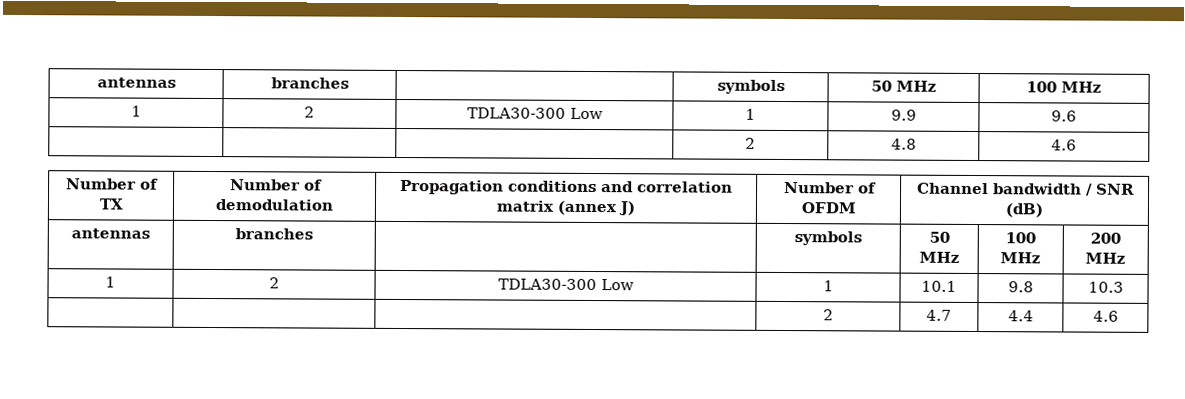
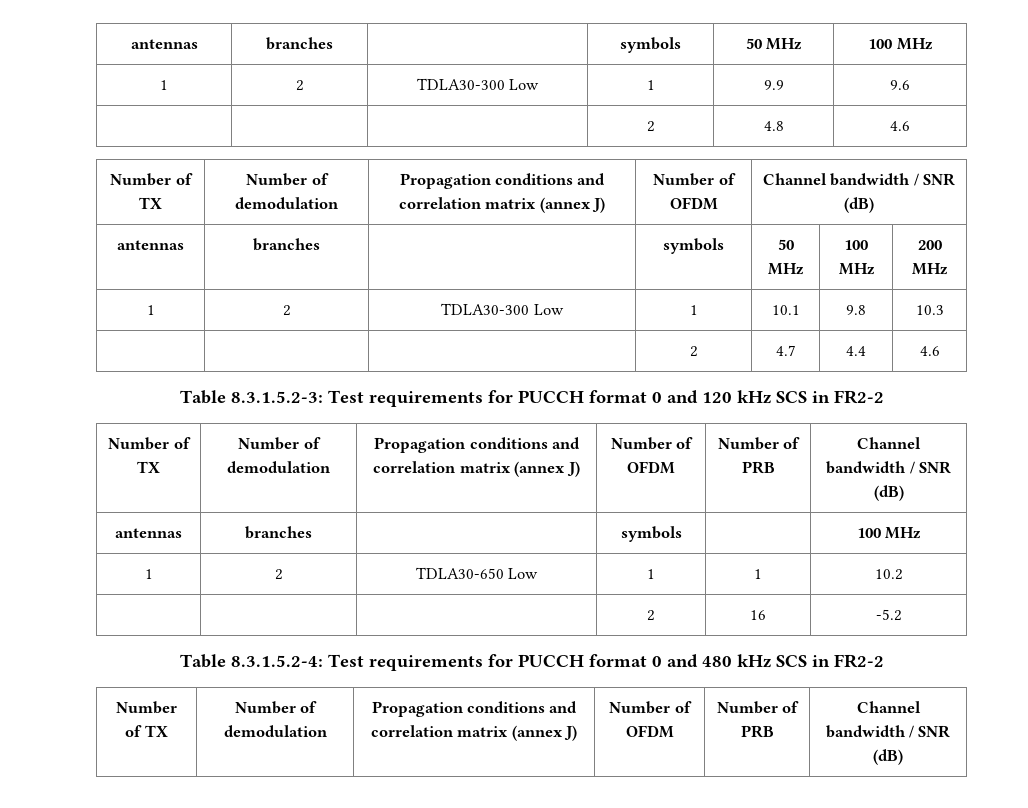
(1119, 316) none -> [179,390,884,407] [108,437,191,450] [137,461,160,473] [238,437,321,450] [227,461,331,473] [374,437,580,453] [373,461,580,477] [610,437,694,450] [627,461,675,474] [717,437,801,450] [741,461,775,474] [857,437,921,449] [826,461,951,474] [873,485,904,501] [115,528,182,538] [245,526,312,539] [620,526,682,542] [856,527,922,539] [144,569,153,579] [274,569,283,580] [415,567,539,579] [647,569,655,579] [754,569,762,579] [874,569,903,580] [647,610,655,621] [750,610,766,620] [875,609,902,621] [179,654,884,671] [116,701,177,714] [125,725,168,737] [234,701,318,714] [223,725,328,737] [371,701,578,717] [370,725,578,741] [609,701,692,714] [625,725,674,738] [716,701,800,714] [740,725,774,738] [856,701,921,713] [825,725,951,738] [873,749,903,765] // Table 8.3.1.5.2-3: Test requirements for PUCCH format 0 and 120 kHz SCS in FR2-2 // Number of TX | Number of demodulation | Propagation conditions and correlation matrix (annex J) | Number of OFDM | Number of PRB | Channel bandwidth / SNR (dB) // antennas | branches | | symbols | | 100 MHz // 1 | 2 | TDLA30-650 Low | 1 | 1 | 10.2 // | | | 2 | 16 | -5.2 // Table 8.3.1.5.2-4: Test requirements for PUCCH format 0 and 480 kHz SCS in FR2-2 // Number of TX | Number of demodulation | Propagation conditions and correlation matrix (annex J) | Number of OFDM | Number of PRB | Channel bandwidth / SNR (dB)

